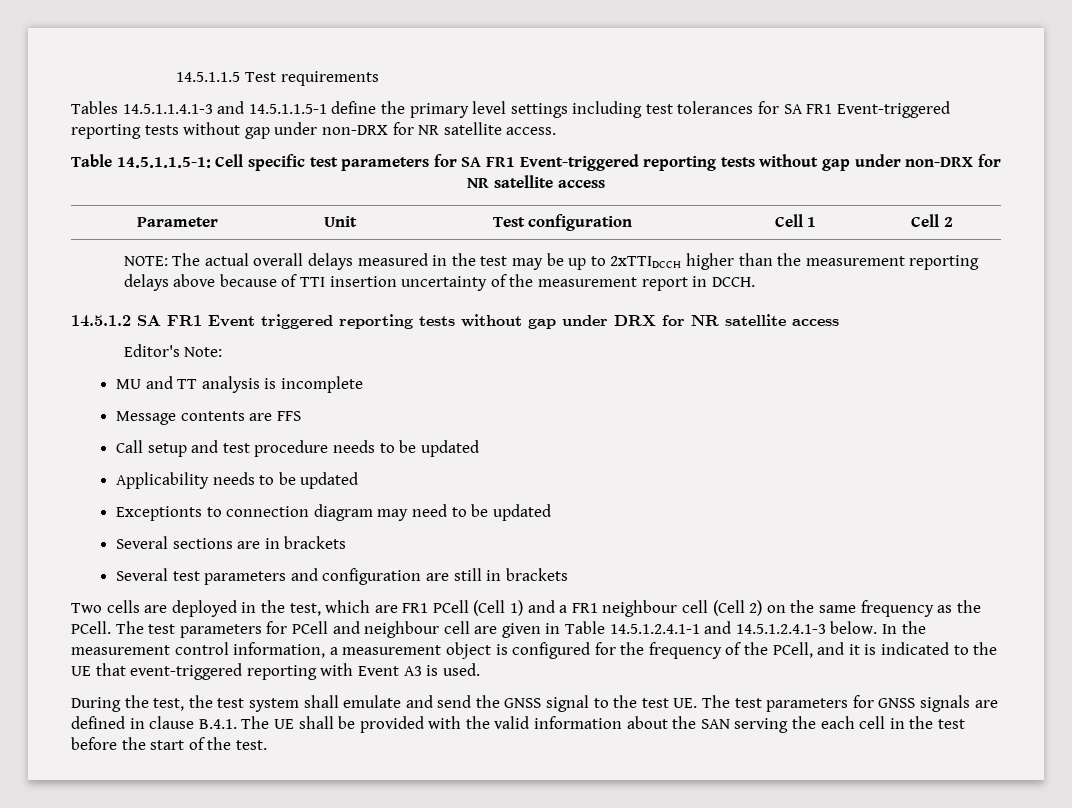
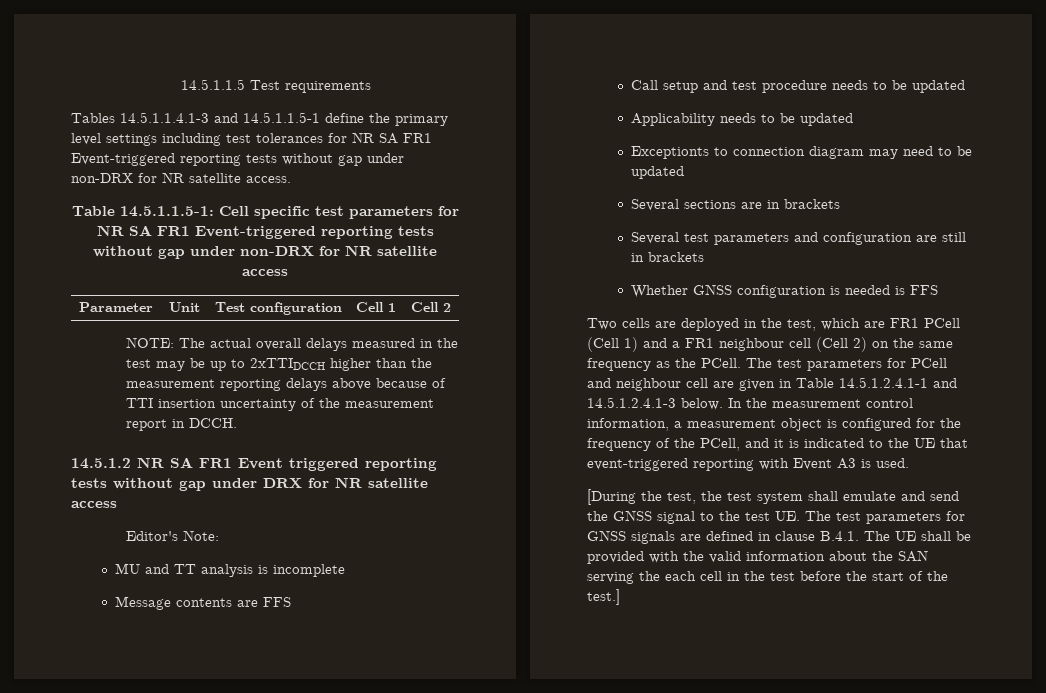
(780, 107) none -> [352,132,374,143] NR
(457, 160) none -> [96,225,124,236] NR
(131, 321) none -> [137,457,164,468] NR
(568, 574) none -> [631,284,939,298] // Whether GNSS configuration is needed is FFS
[71,697,121,712] During -> [587,489,636,505] [During
[235,740,267,750] test. -> [587,589,620,605] test.]

